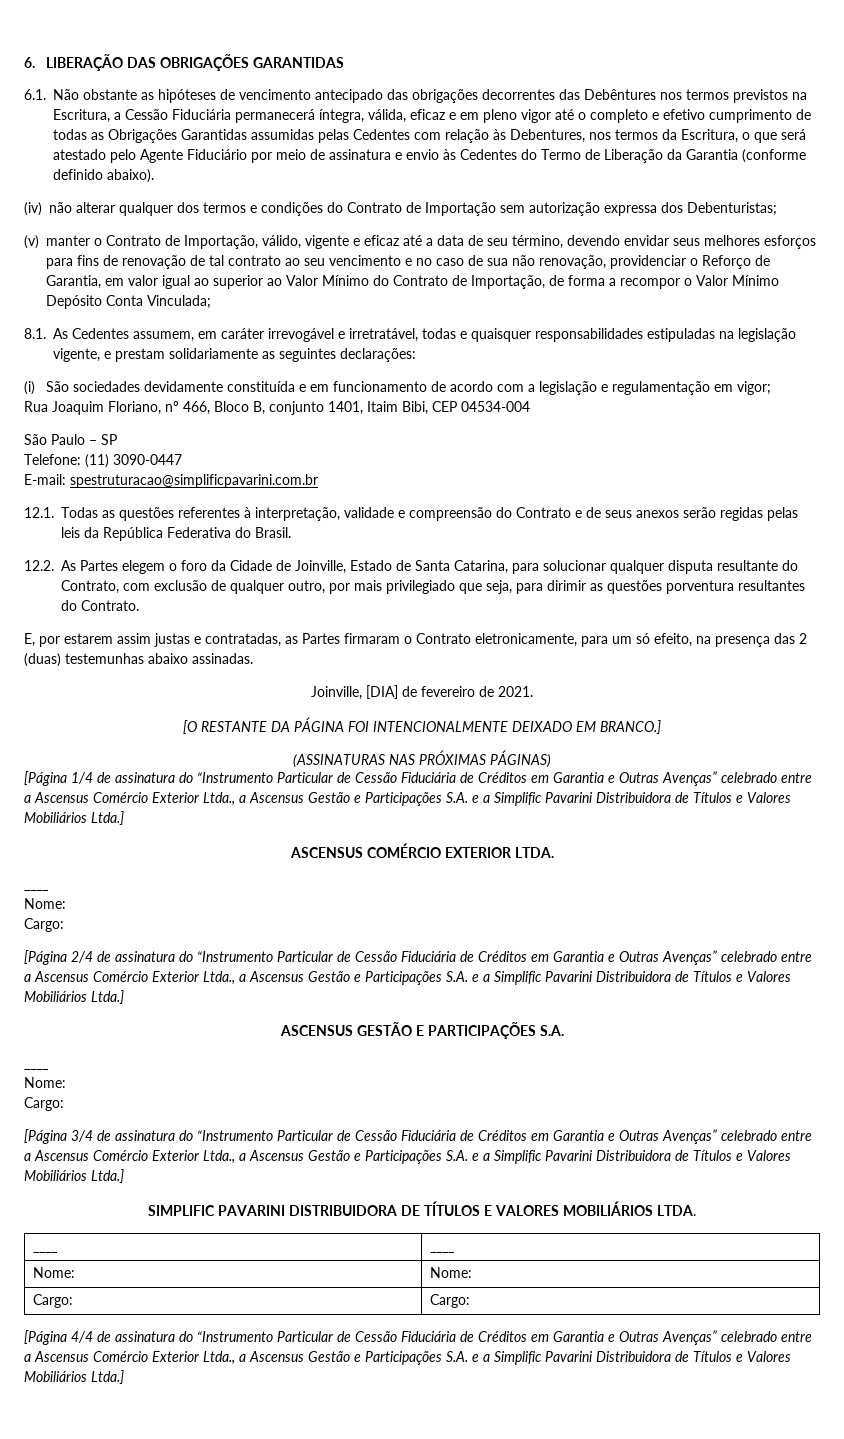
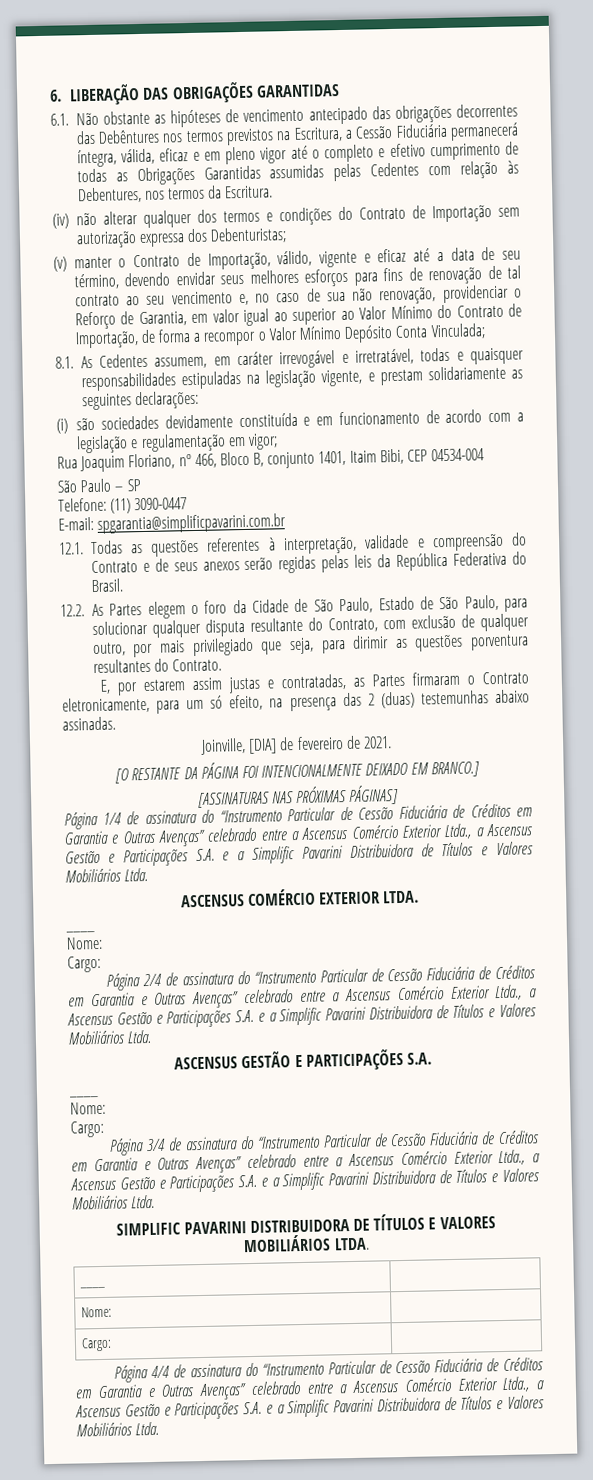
[681,129,806,143] [53,149,806,163] [53,169,154,183] Escritura, o que será atestado pelo Agente Fiduciário por meio de assinatura e envio às Cedentes do Termo de Liberação da Garantia (conforme definido abaixo). -> [224,185,274,199] Escritura.
[405,258,412,266] e -> [238,293,249,306] e,
[45,381,69,392] São -> [76,416,96,431] são
[70,474,318,488] spestruturacao@simplificpavarini.com.br -> [97,513,287,534] spgarantia@simplificpavarini.com.br
[295,560,508,574] Joinville, Estado de Santa Catarina, -> [313,594,499,614] São Paulo, Estado de São Paulo,
[293,754,385,768] (ASSINATURAS -> [197,791,270,808] [ASSINATURAS
[490,750,551,768] [24,771,67,786] PÁGINAS) // [Página -> [348,784,400,805] [64,811,98,830] PÁGINAS] // Página
[91,811,124,825] Ltda.] -> [124,867,149,882] Ltda.
[24,950,67,965] [Página -> [106,973,141,991] Página
[91,990,124,1004] Ltda.] -> [127,1029,152,1044] Ltda.
[24,1129,67,1144] [Página -> [109,1138,145,1156] Página
[91,1169,124,1183] Ltda.] -> [131,1194,156,1209] Ltda.
[429,1251,454,1253] ____ -> (105, 1287) none
[429,1267,472,1278] Nome: -> (112, 1312) none
[429,1294,470,1308] [24,1330,67,1345] Cargo: // [Página -> [114,1365,149,1383] // Página
[91,1370,124,1384] Ltda.] -> [135,1421,160,1436] Ltda.

